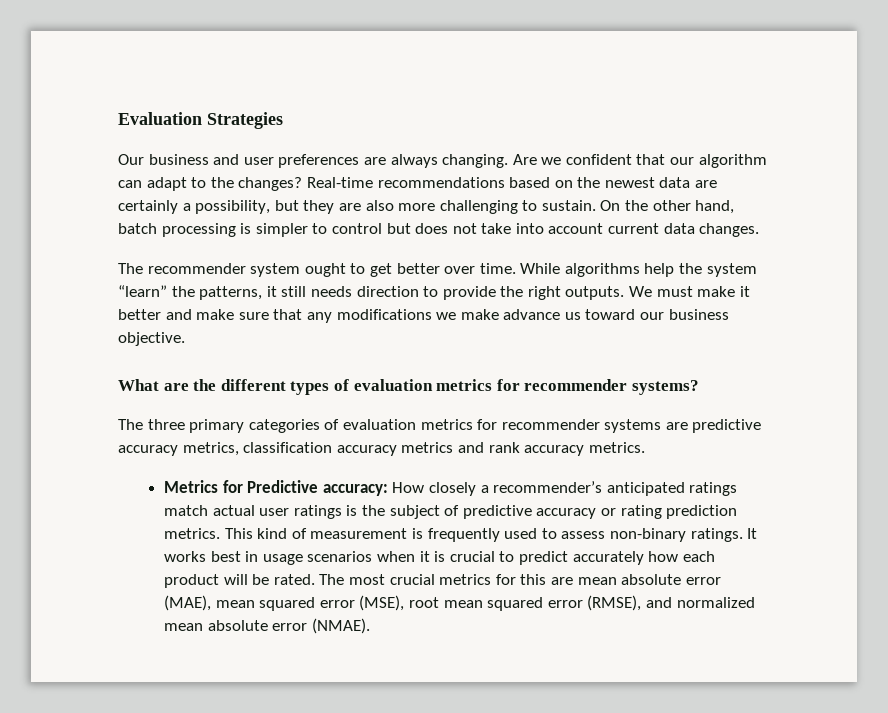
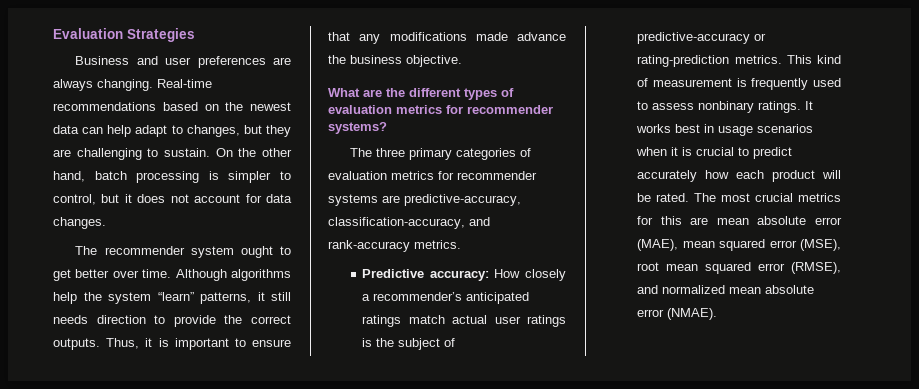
[118,154,209,165] Our business -> [75,56,130,65] Business
[512,154,767,168] [118,177,303,191] Are we confident that our algorithm can adapt to the changes? -> (153, 85) none
[695,180,718,188] [118,200,271,214] are certainly a possibility, -> [82,125,240,137] can help adapt to changes,
[365,200,436,211] also more -> (71, 153) none
[331,223,660,234] control but does not take into account current -> [53,194,262,205] control, but it does not account for
[520,263,561,274] While -> [175,269,227,281] Although
[171,286,195,297] the -> (194, 296) none
[527,286,750,300] [118,309,665,323] right outputs. We must make it better and make sure that any modifications we make advance us toward our -> [250,315,291,324] [53,338,291,350] [328,32,566,44] [328,55,346,64] correct outputs. Thus, it is important to ensure that any modifications made advance the
[692,419,762,433] [118,442,585,456] predictive accuracy metrics, classification accuracy metrics and rank accuracy -> [404,194,521,206] [328,217,490,229] [328,240,410,252] predictive-accuracy, classification-accuracy, and rank-accuracy
[164,480,243,493] Metrics for -> (461, 244) none
[462,505,738,519] predictive accuracy or rating prediction -> [637,32,767,44] [637,55,730,67] predictive-accuracy or rating-prediction
[609,528,686,542] non-binary -> [698,101,755,113] nonbinary

